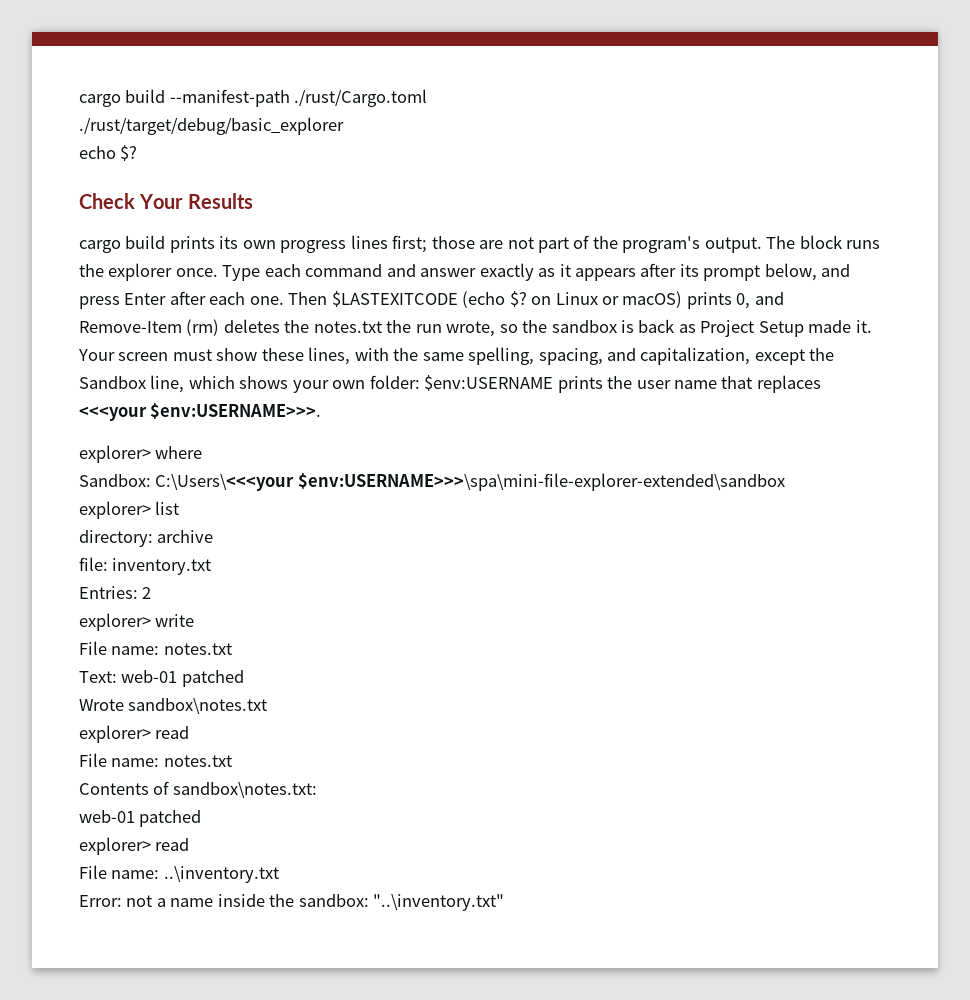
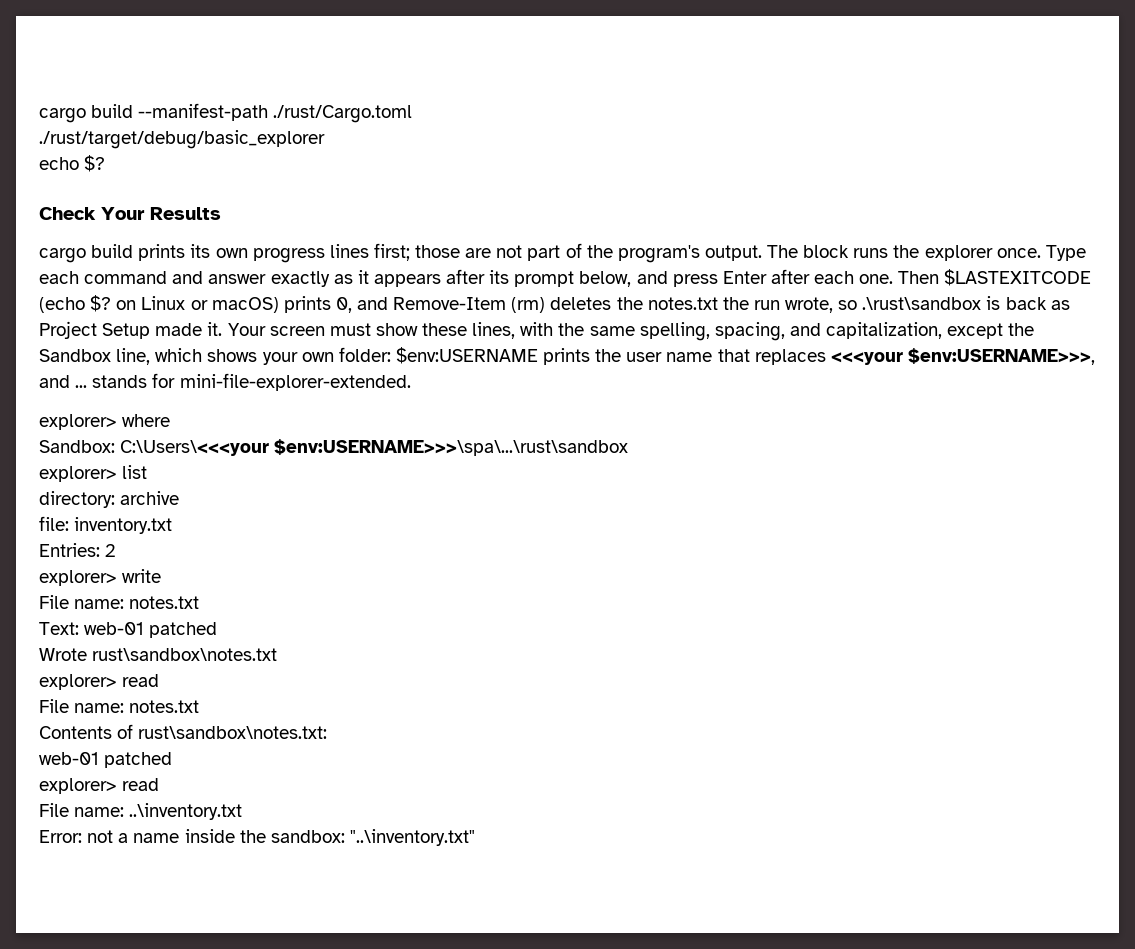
[522,320,617,333] the sandbox -> [862,297,982,310] .\rust\sandbox
[150,403,322,419] $env:USERNAME>>>. -> [907,348,1095,365] [39,373,411,391] $env:USERNAME>>>, and ... stands for mini-file-explorer-extended.
[297,473,785,491] $env:USERNAME>>>\spa\mini-file-explorer-extended\sandbox -> [274,439,629,456] $env:USERNAME>>>\spa\...\rust\sandbox
[128,697,268,714] sandbox\notes.txt -> [92,648,278,661] rust\sandbox\notes.txt
[172,781,317,798] sandbox\notes.txt: -> [138,726,328,739] rust\sandbox\notes.txt:

